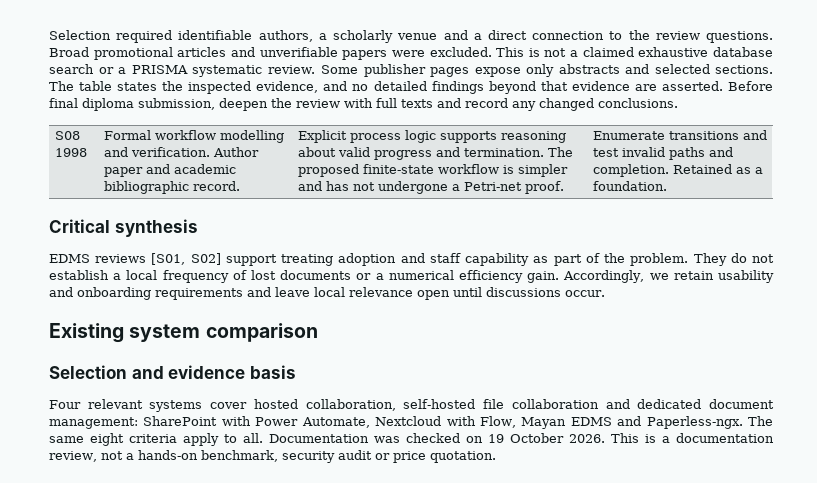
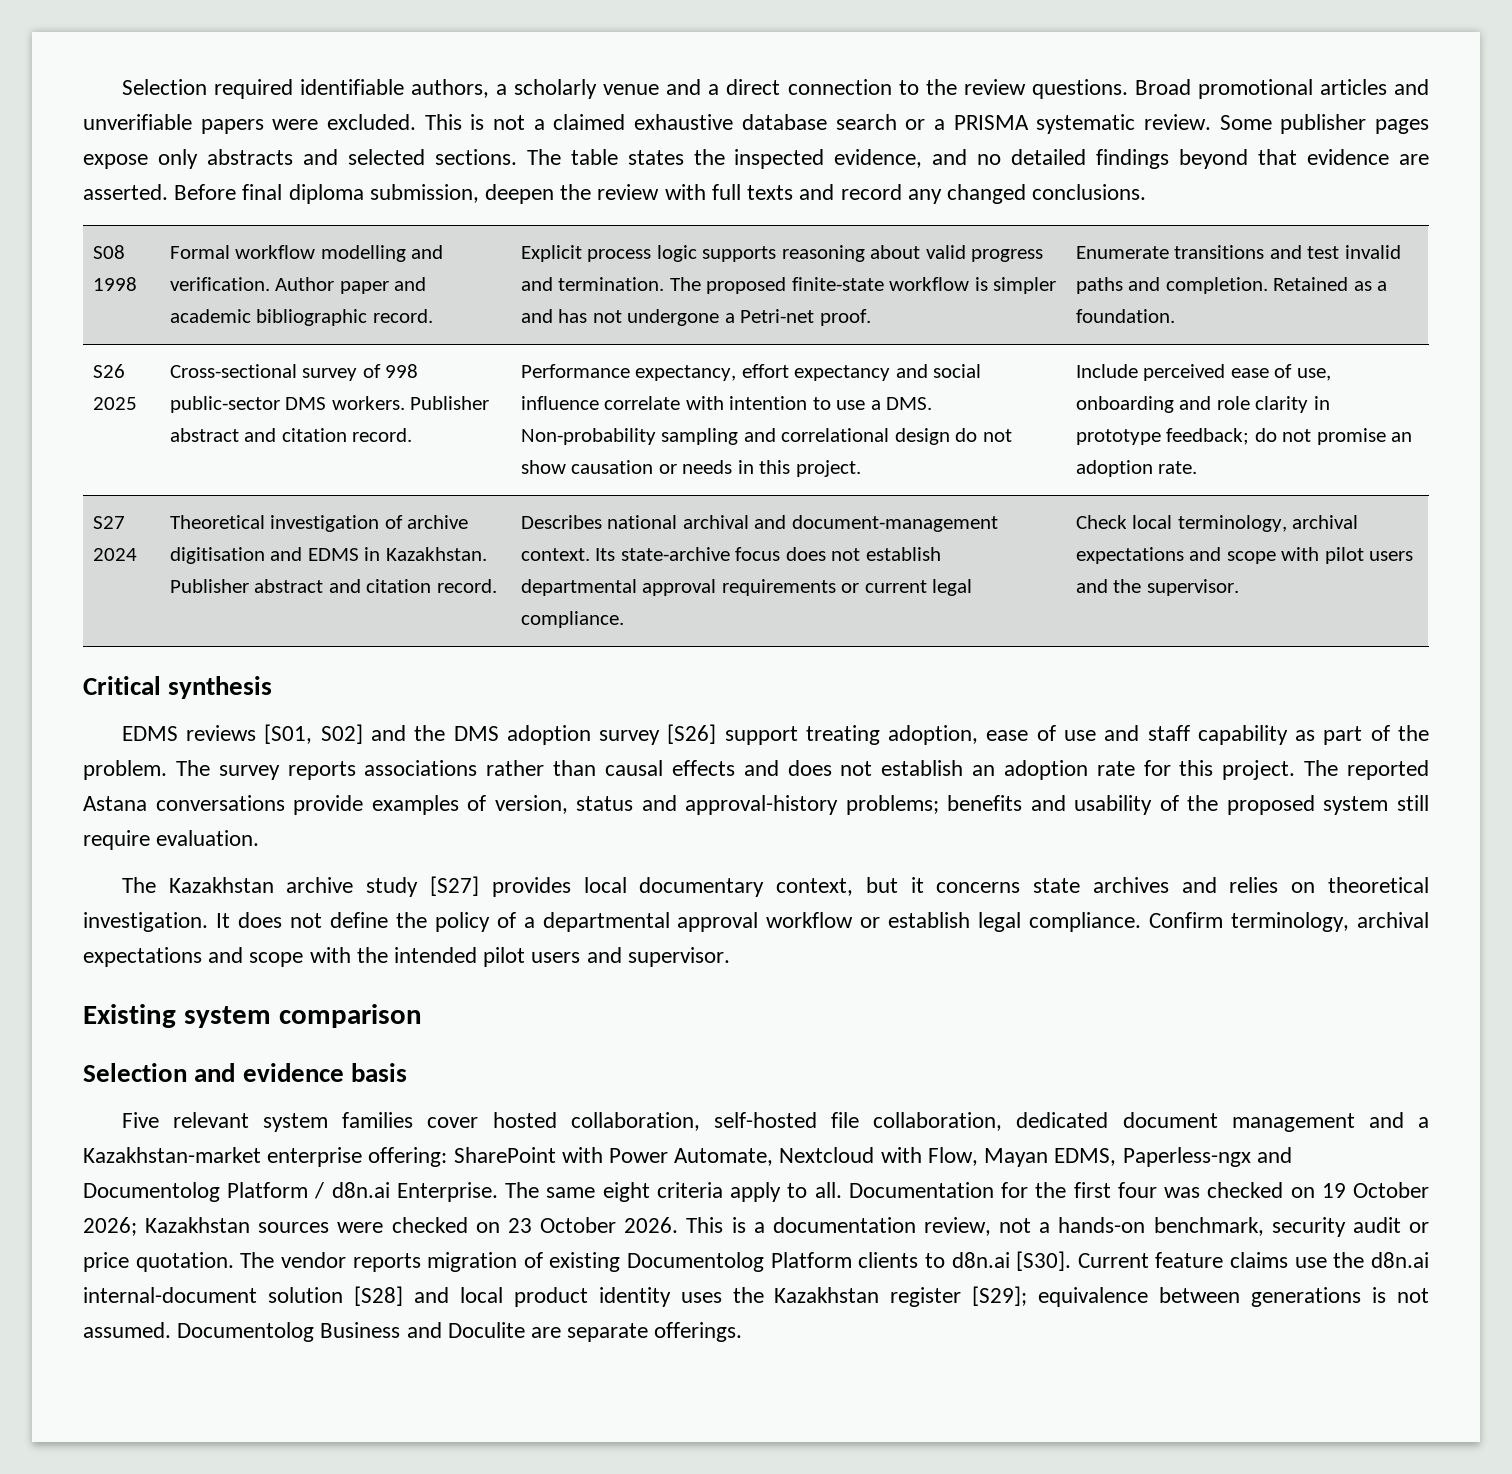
(667, 186) none -> [92,364,125,378] [92,397,137,410] [169,364,419,381] [169,396,490,413] [169,428,413,442] [520,364,982,381] [520,396,933,410] [520,428,1012,445] [520,460,861,477] [1075,364,1331,381] [1075,396,1330,413] [1075,428,1413,445] [1075,460,1198,477] [92,516,125,529] [92,548,137,561] [169,515,469,532] [169,547,487,564] [169,579,497,593] [520,515,998,532] [520,547,941,561] [520,579,973,596] [520,611,624,628] [1075,515,1359,532] [1075,547,1414,564] [1075,579,1239,596] // S26 2025 | Cross-sectional survey of 998 public-sector DMS workers. Publisher abstract and citation record. | Performance expectancy, effort expectancy and social influence correlate with intention to use a DMS. Non-probability sampling and correlational design do not show causation or needs in this project. | Include perceived ease of use, onboarding and role clarity in prototype feedback; do not promise an adoption rate. // S27 2024 | Theoretical investigation of archive digitisation and EDMS in Kazakhstan. Publisher abstract and citation record. | Describes national archival and document-management context. Its state-archive focus does not establish departmental approval requirements or current legal compliance. | Check local terminology, archival expectations and scope with pilot users and the supervisor.
[225,253,397,266] support treating adoption -> [370,724,1097,745] and the DMS adoption survey [S26] support treating adoption, ease of use
[693,253,775,266] [49,270,774,283] [49,287,605,300] They do not establish a local frequency of lost documents or a numerical efficiency gain. Accordingly, we retain usability and onboarding requirements and leave local relevance open until discussions occur. -> [175,760,1429,780] [83,795,1429,815] [83,830,260,850] [121,876,1429,897] [83,912,1429,932] [83,947,730,967] The survey reports associations rather than causal effects and does not establish an adoption rate for this project. The reported Astana conversations provide examples of version, status and approval-history problems; benefits and usability of the proposed system still require evaluation. // The Kazakhstan archive study [S27] provides local documentary context, but it concerns state archives and relies on theoretical investigation. It does not define the policy of a departmental approval workflow or establish legal compliance. Confirm terminology, archival expectations and scope with the intended pilot users and supervisor.
[49,399,203,412] Four relevant systems -> [121,1112,414,1132] Five relevant system families
[511,399,775,409] [49,417,138,429] collaboration and dedicated document management: -> [873,1112,1429,1132] [83,1147,448,1167] collaboration, dedicated document management and a Kazakhstan-market enterprise offering:
[570,416,743,429] EDMS and Paperless-ngx. -> [1054,1147,1292,1167] [83,1182,498,1202] EDMS, Paperless-ngx and Documentolog Platform / d8n.ai Enterprise.
(369, 438) none -> [1001,1182,1157,1198] for the first four
(564, 438) none -> [83,1217,617,1236] 2026; Kazakhstan sources were checked on 23 October
(496, 457) none -> [240,1251,1429,1272] [83,1286,1429,1307] [83,1322,743,1342] The vendor reports migration of existing Documentolog Platform clients to d8n.ai [S30]. Current feature claims use the d8n.ai internal-document solution [S28] and local product identity uses the Kazakhstan register [S29]; equivalence between generations is not assumed. Documentolog Business and Doculite are separate offerings.

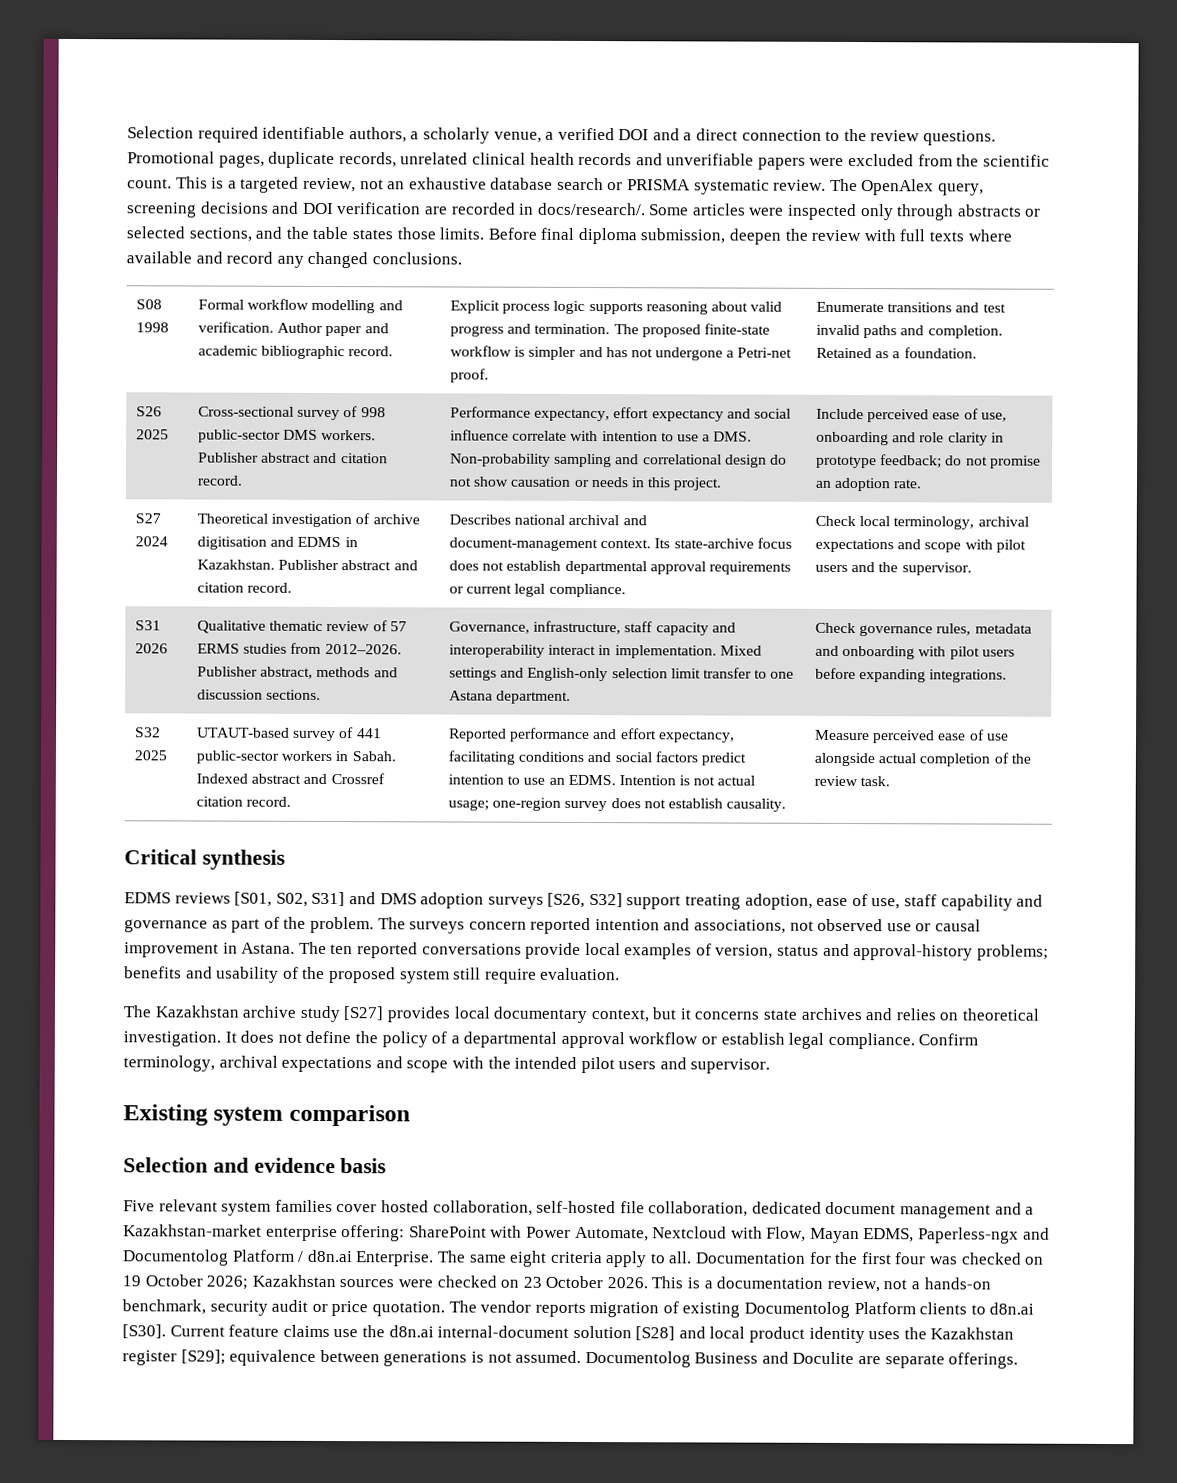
[603,84,660,95] venue -> [493,127,650,143] venue, a verified DOI
[1134,79,1429,99] [83,114,626,134] Broad promotional articles and unverifiable papers were excluded. This is not a claimed -> [127,151,1050,170] [127,176,406,193] Promotional pages, duplicate records, unrelated clinical health records and unverifiable papers were excluded from the scientific count. This is a targeted review, not an
[933,119,945,130] a -> (624, 186) none
[1219,114,1430,134] [83,149,1430,169] [83,184,168,200] Some publisher pages expose only abstracts and selected sections. The table states the inspected evidence, and no detailed findings beyond that evidence are asserted. -> [829,178,985,196] [127,201,1042,221] [126,226,485,242] The OpenAlex query, screening decisions and DOI verification are recorded in docs/research/. Some articles were inspected only through abstracts or selected sections, and the table states those limits.
(794, 192) none -> [967,229,1012,242] [126,251,192,264] where available
(1239, 587) none -> [134,620,161,631] [134,643,168,654] [196,620,407,634] [196,642,402,655] [196,666,398,679] [196,689,322,700] [448,620,736,636] [448,644,762,659] [448,667,795,682] [448,690,572,704] [814,622,1032,637] [814,645,1015,660] [814,667,1008,683] [134,727,161,738] [133,750,167,761] [196,727,382,742] [195,750,396,764] [195,773,385,785] [195,796,292,807] [447,727,735,743] [447,750,746,766] [447,774,756,786] [447,797,787,812] [814,729,1009,744] [813,752,1031,767] [813,775,891,787] // S31 2026 | Qualitative thematic review of 57 ERMS studies from 2012–2026. Publisher abstract, methods and discussion sections. | Governance, infrastructure, staff capacity and interoperability interact in implementation. Mixed settings and English-only selection limit transfer to one Astana department. | Check governance rules, metadata and onboarding with pilot users before expanding integrations. // S32 2025 | UTAUT-based survey of 441 public-sector workers in Sabah. Indexed abstract and Crossref citation record. | Reported performance and effort expectancy, facilitating conditions and social factors predict intention to use an EDMS. Intention is not actual usage; one-region survey does not establish causality. | Measure perceived ease of use alongside actual completion of the review task.
[320,724,717,745] S02] and the DMS adoption survey [S26] -> [275,891,623,909] S02, S31] and DMS adoption surveys [S26, S32]
[1064,725,1288,745] use and staff capability -> [871,894,1044,911] [124,919,208,933] use, staff capability and governance
[218,760,1429,780] [83,796,147,811] survey reports associations rather than causal effects and does not establish an adoption rate for this project. The reported Astana -> [409,917,982,935] [124,941,418,959] surveys concern reported intention and associations, not observed use or causal improvement in Astana. The ten reported
(364, 805) none -> [584,942,621,956] local

